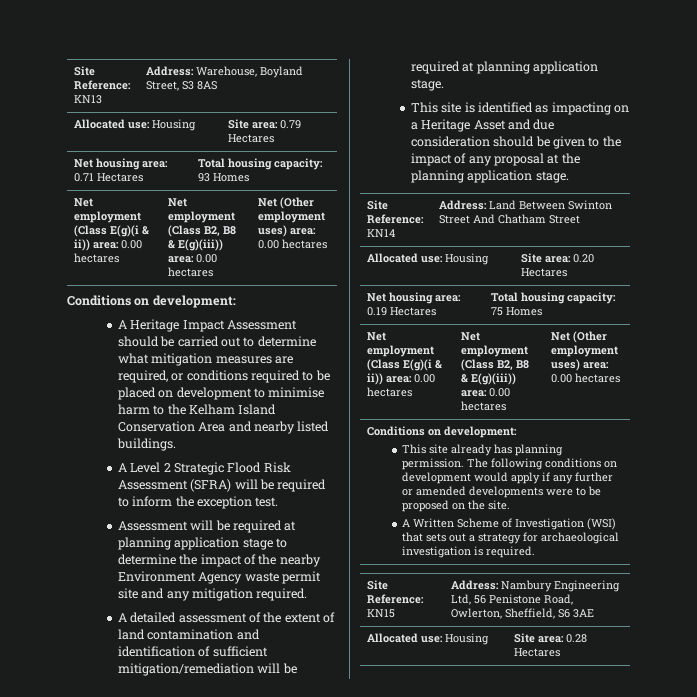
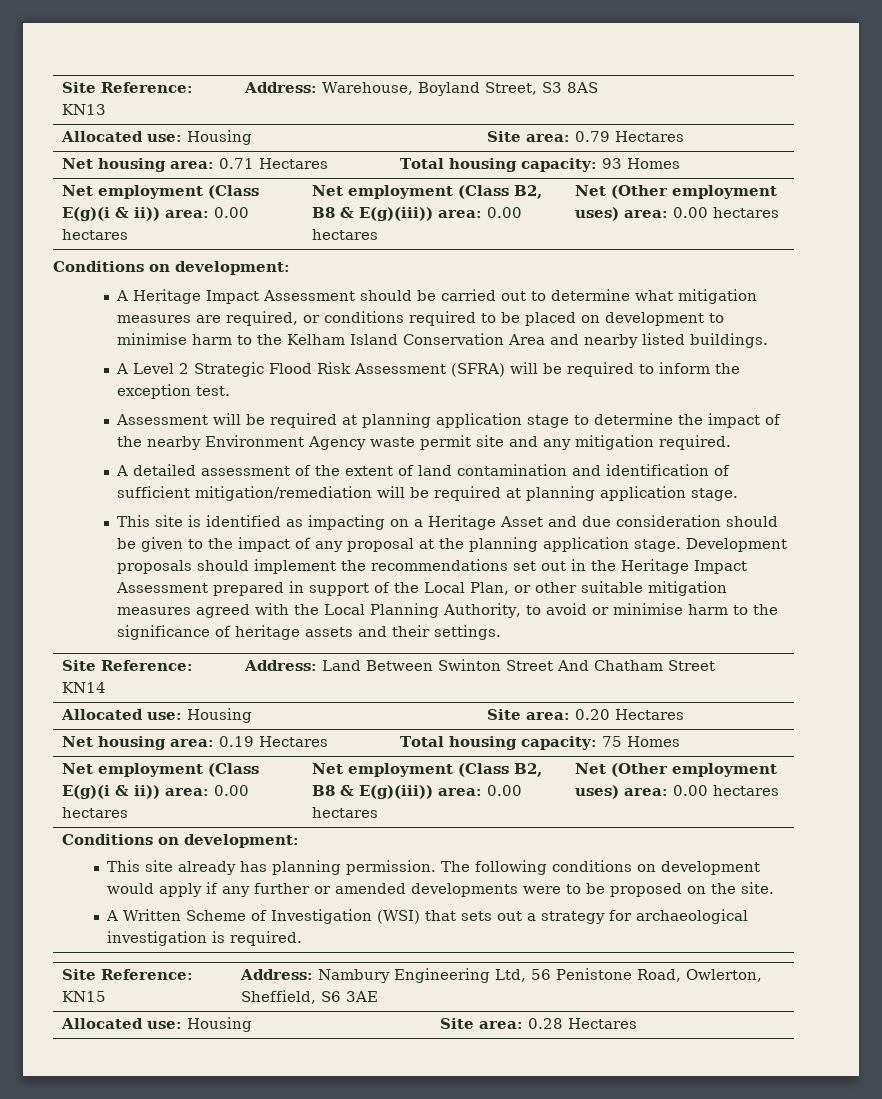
(569, 177) none -> [686,538,788,552] [117,559,748,574] [116,581,728,596] [117,603,779,618] [117,625,502,640] Development proposals should implement the recommendations set out in the Heritage Impact Assessment prepared in support of the Local Plan, or other suitable mitigation measures agreed with the Local Planning Authority, to avoid or minimise harm to the significance of heritage assets and their settings.

